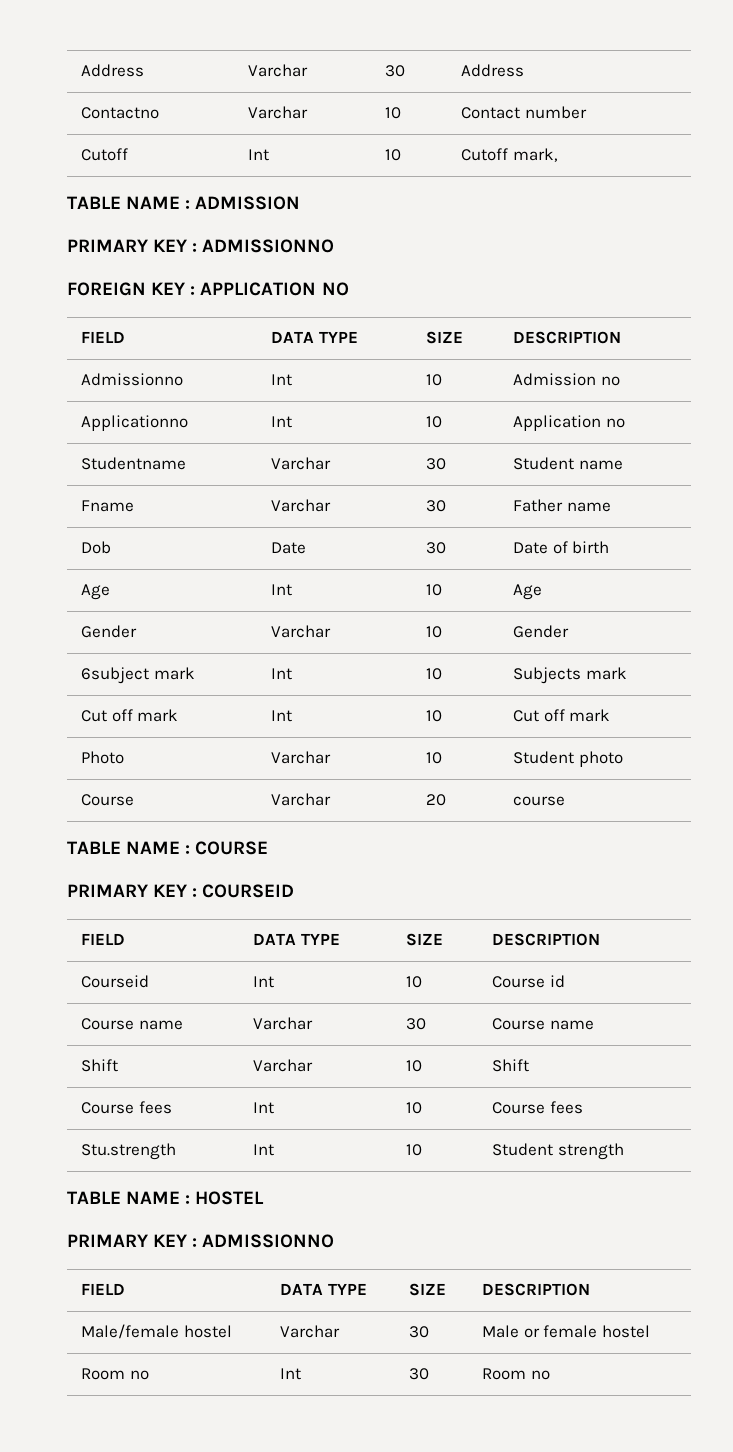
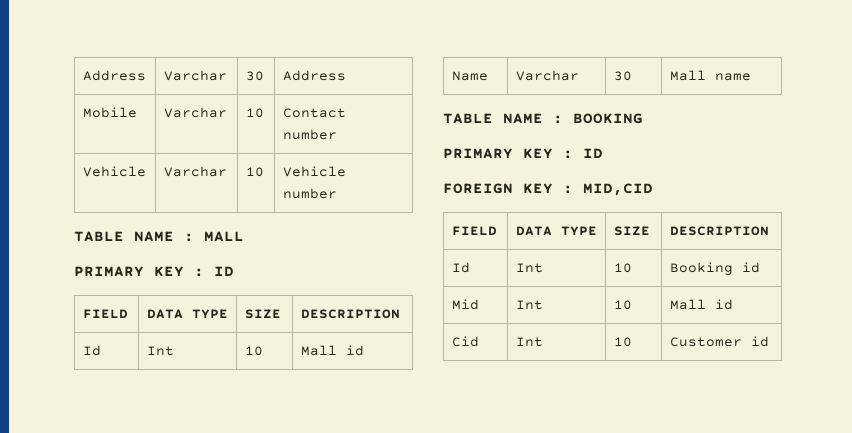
[80,107,159,119] Contactno -> [82,107,137,118] Mobile
[80,148,128,161] [247,149,269,161] [384,149,401,161] [460,148,558,162] [67,196,301,210] [67,239,335,253] [67,282,349,296] [80,331,125,343] [270,331,358,343] [425,331,463,344] [512,331,621,344] [80,373,183,386] [270,374,292,386] [425,374,442,386] [512,373,620,386] [80,415,188,431] [270,416,292,428] [425,416,442,428] [512,415,625,431] [80,457,186,470] [270,457,331,470] [425,458,446,470] [512,457,623,470] [80,500,134,512] [270,499,331,512] [425,500,446,512] [512,499,611,512] [80,541,111,554] [270,542,306,554] [425,542,446,554] [512,541,610,554] [80,584,110,600] [270,584,292,596] [425,584,442,596] [512,584,542,600] [80,625,137,638] [270,625,331,638] [425,626,442,638] [512,625,569,638] [80,667,195,684] [270,668,292,680] [425,668,442,680] [512,667,627,684] [80,709,179,722] [270,710,292,722] [425,710,442,722] [512,709,611,722] [80,751,124,764] [270,751,331,764] [425,752,442,764] [512,751,623,767] [80,794,134,806] [270,793,331,806] [425,794,446,806] [512,796,565,806] [67,841,269,855] [67,884,295,898] [80,933,125,945] [252,933,340,945] [405,933,443,946] [491,933,600,946] [80,975,149,988] [252,976,274,988] [405,976,422,988] [491,975,565,988] [80,1018,183,1030] [252,1017,313,1030] [405,1018,426,1030] [491,1018,594,1030] [80,1059,118,1072] [252,1059,313,1072] [405,1060,422,1072] [491,1059,529,1072] [80,1101,172,1114] [252,1102,274,1114] [405,1102,422,1114] [491,1101,583,1114] [80,1143,176,1160] [252,1144,274,1156] [405,1144,422,1156] [491,1143,624,1160] [67,1191,265,1205] [67,1234,335,1248] [80,1283,125,1295] [279,1283,367,1295] [408,1283,446,1296] [481,1283,590,1296] [80,1324,232,1339] [279,1325,340,1338] [408,1326,429,1338] [481,1325,650,1338] [80,1368,149,1380] [279,1368,301,1380] [408,1368,429,1380] [481,1368,550,1380] Cutoff | Int | 10 | Cutoff mark, // TABLE NAME : ADMISSION // PRIMARY KEY : ADMISSIONNO // FOREIGN KEY : APPLICATION NO // FIELD | DATA TYPE | SIZE | DESCRIPTION // Admissionno | Int | 10 | Admission no // Applicationno | Int | 10 | Application no // Studentname | Varchar | 30 | Student name // Fname | Varchar | 30 | Father name // Dob | Date | 30 | Date of birth // Age | Int | 10 | Age // Gender | Varchar | 10 | Gender // 6subject mark | Int | 10 | Subjects mark // Cut off mark | Int | 10 | Cut off mark // Photo | Varchar | 10 | Student photo // Course | Varchar | 20 | course // TABLE NAME : COURSE // PRIMARY KEY : COURSEID // FIELD | DATA TYPE | SIZE | DESCRIPTION // Courseid | Int | 10 | Course id // Course name | Varchar | 30 | Course name // Shift | Varchar | 10 | Shift // Course fees | Int | 10 | Course fees // Stu.strength | Int | 10 | Student strength // TABLE NAME : HOSTEL // PRIMARY KEY : ADMISSIONNO // FIELD | DATA TYPE | SIZE | DESCRIPTION // Male/female hostel | Varchar | 30 | Male or female hostel // Room no | Int | 30 | Room no -> [82,166,146,177] [163,166,227,177] [245,167,264,177] [282,166,346,177] [282,188,337,199] [74,231,244,242] [74,266,234,277] [82,309,128,318] [146,309,228,319] [244,309,281,319] [300,309,400,319] [82,345,101,356] [146,346,174,356] [244,346,263,356] [300,345,364,356] [451,71,488,81] [515,70,579,81] [613,71,632,81] [669,70,751,81] [443,113,643,124] [443,148,603,159] [443,183,653,196] [451,226,497,235] [515,226,597,236] [613,226,650,236] [669,226,769,236] [451,262,470,273] [515,263,543,273] [613,263,632,273] [669,262,760,275] [451,299,479,310] [515,300,543,310] [613,300,632,310] [669,299,733,310] [451,336,479,347] [515,337,543,347] [613,337,632,347] [669,336,769,347] Vehicle | Varchar | 10 | Vehicle number // TABLE NAME : MALL // PRIMARY KEY : ID // FIELD | DATA TYPE | SIZE | DESCRIPTION // Id | Int | 10 | Mall id // Name | Varchar | 30 | Mall name // TABLE NAME : BOOKING // PRIMARY KEY : ID // FOREIGN KEY : MID,CID // FIELD | DATA TYPE | SIZE | DESCRIPTION // Id | Int | 10 | Booking id // Mid | Int | 10 | Mall id // Cid | Int | 10 | Customer id

